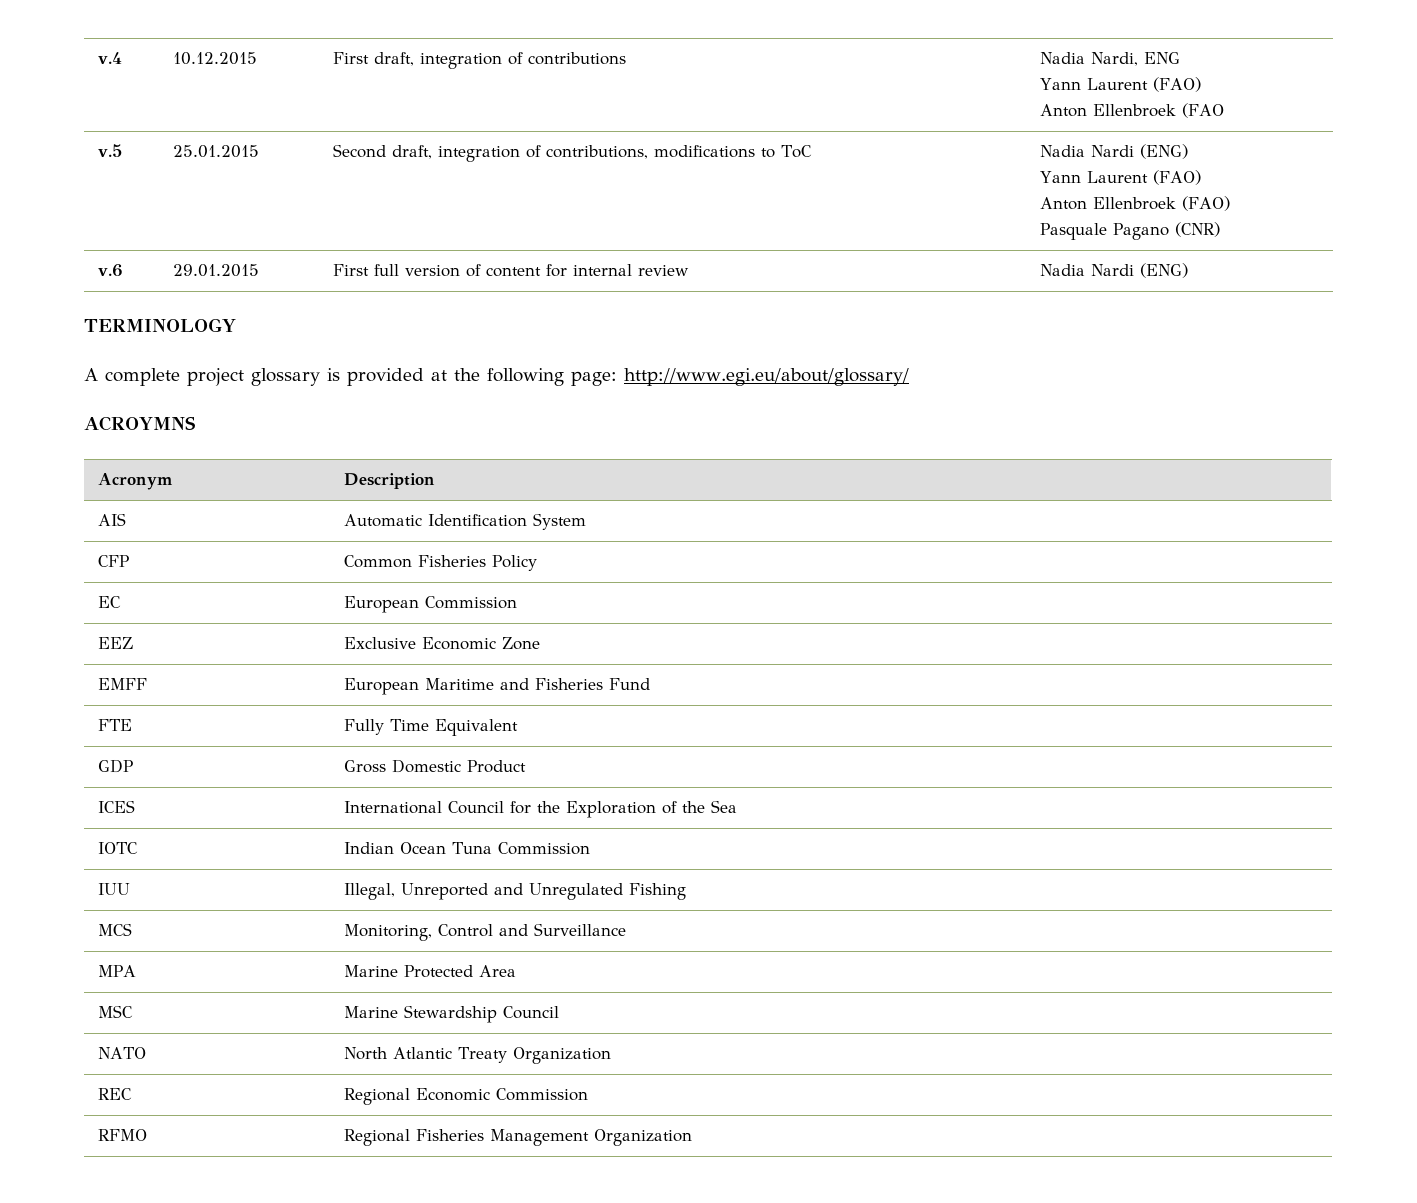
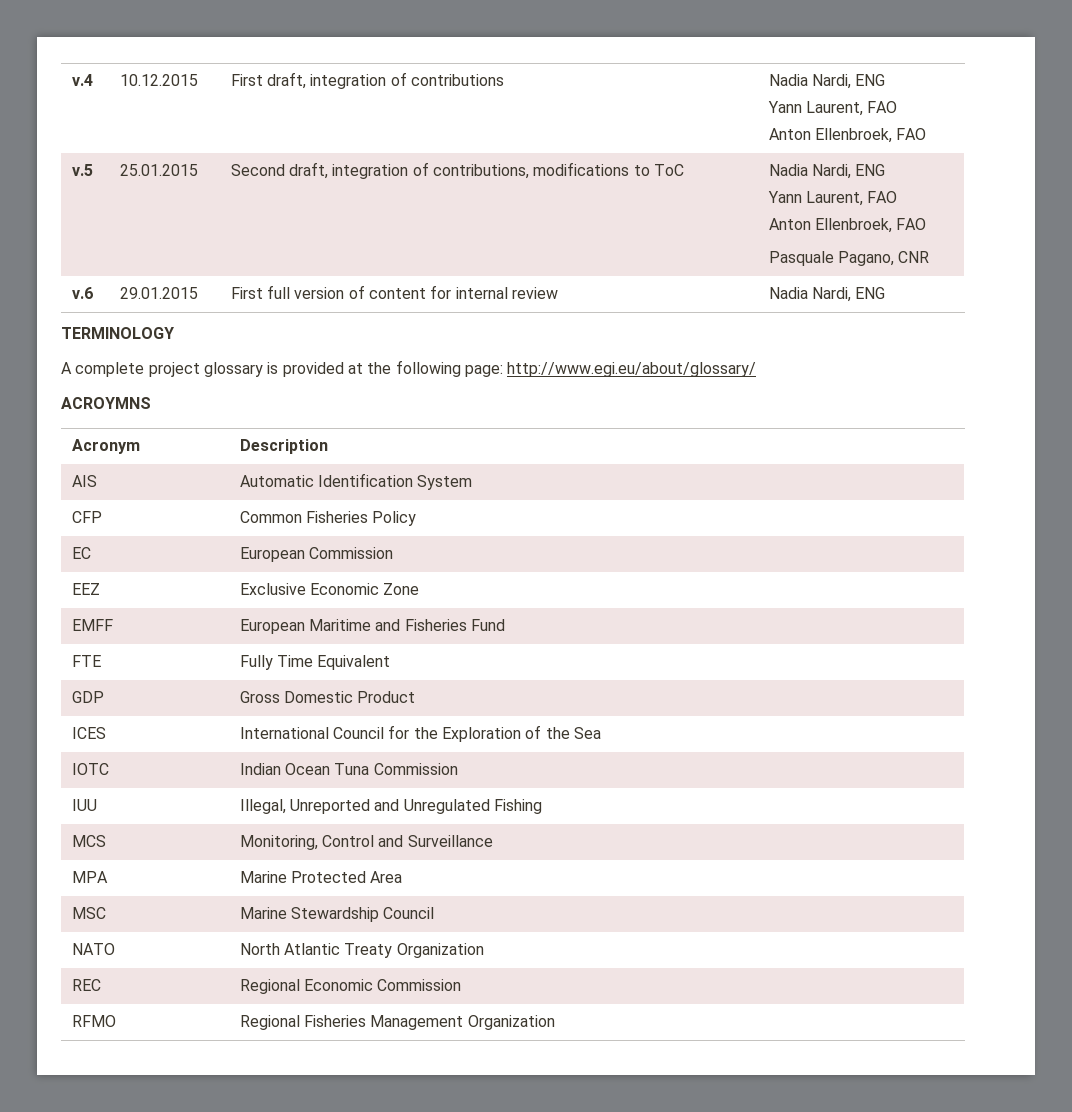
[1086,77,1201,92] [1039,103,1224,118] Laurent (FAO) // Anton Ellenbroek (FAO -> [806,101,898,116] [768,128,927,143] Laurent, FAO // Anton Ellenbroek, FAO
[1090,144,1188,159] [1039,170,1201,185] [1039,196,1230,211] Nardi (ENG) // Yann Laurent (FAO) // Anton Ellenbroek (FAO) -> [812,164,886,179] [767,191,898,206] [768,218,927,233] Nardi, ENG // Yann Laurent, FAO // Anton Ellenbroek, FAO
[1112,222,1220,240] Pagano (CNR) -> [838,251,930,266] Pagano, CNR
[1090,263,1188,278] Nardi (ENG) -> [812,287,886,302] Nardi, ENG

